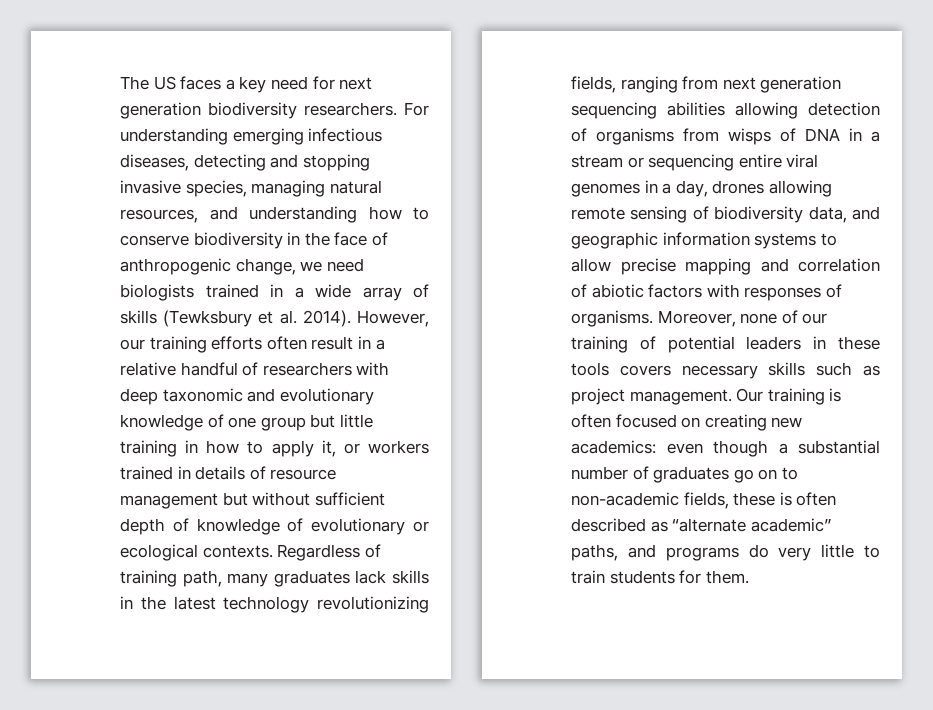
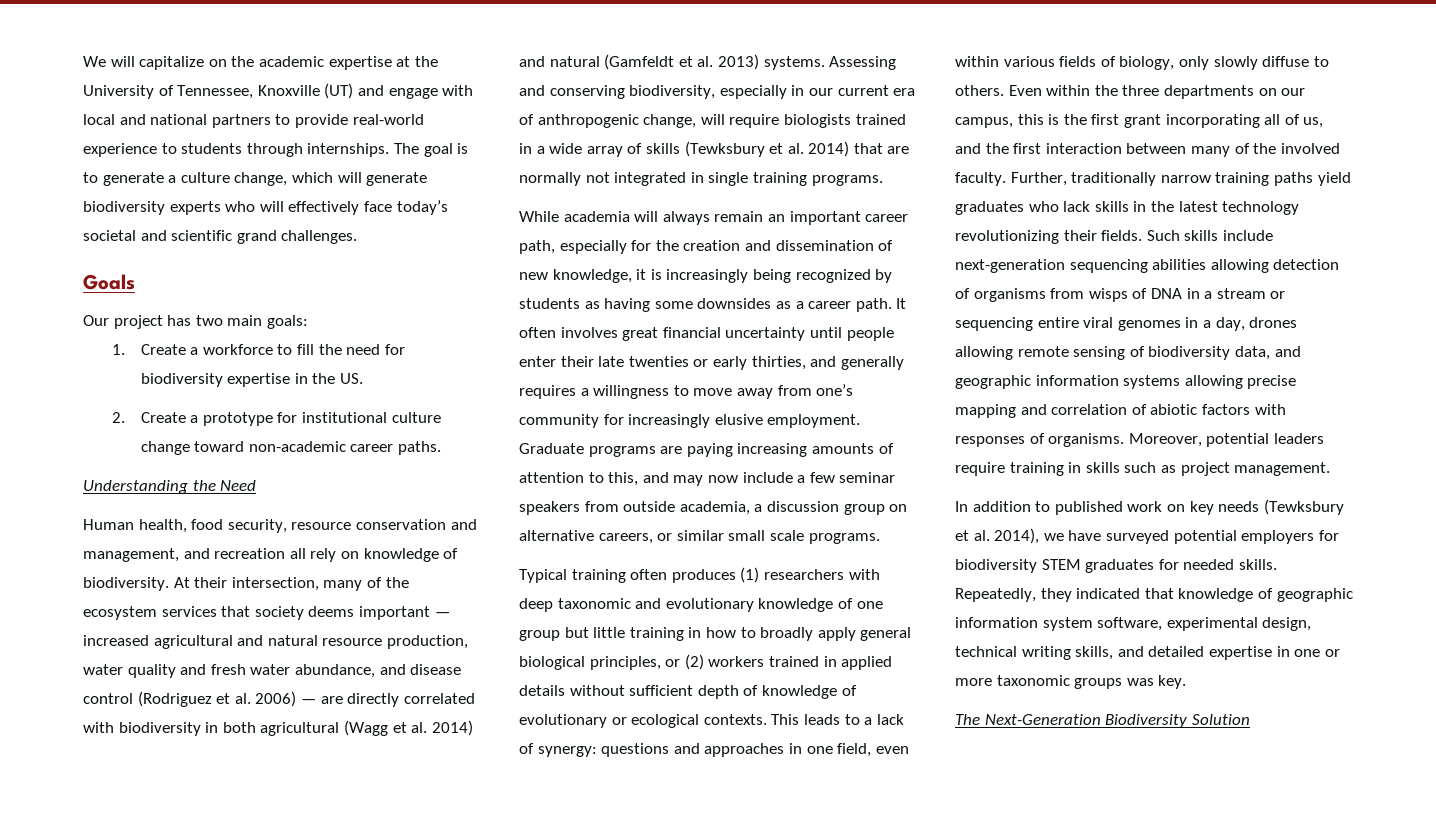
[120,76,373,93] [120,102,429,119] [120,128,383,145] [120,154,370,171] [120,180,382,197] [120,206,429,223] [120,232,368,249] The US faces a key need for next generation biodiversity researchers. For understanding emerging infectious diseases, detecting and stopping invasive species, managing natural resources, and understanding how to conserve biodiversity in the face -> [83,56,438,70] [83,83,474,99] [83,114,424,128] [83,143,469,157] [83,172,428,186] [83,200,448,215] [83,230,358,244] [83,274,135,290] [83,315,308,329] [111,344,405,355] [140,373,363,387] [111,412,441,426] [140,441,441,455] [83,480,257,494] [83,519,477,533] [83,548,459,562] [83,577,409,591] [83,606,450,620] [83,635,468,649] [83,664,462,678] [83,691,475,707] [83,720,473,736] [519,54,897,70] [519,85,916,99] We will capitalize on the academic expertise at the University of Tennessee, Knoxville (UT) and engage with local and national partners to provide real-world experience to students through internships. The goal is to generate a culture change, which will generate biodiversity experts who will effectively face today’s societal and scientific grand challenges. // Goals // Our project has two main goals: // 1. Create a workforce to fill the need for biodiversity expertise in the US. // 2. Create a prototype for institutional culture change toward non-academic career paths. // Understanding the Need // Human health, food security, resource conservation and management, and recreation all rely on knowledge of biodiversity. At their intersection, many of the ecosystem services that society deems important — increased agricultural and natural resource production, water quality and fresh water abundance, and disease control (Rodriguez et al. 2006) — are directly correlated with biodiversity in both agricultural (Wagg et al. 2014) and natural (Gamfeldt et al. 2013) systems. Assessing and conserving biodiversity, especially in our current era
[300,258,364,272] we need -> [700,114,780,128] will require
[302,310,429,327] [120,336,385,353] [120,362,259,376] 2014). However, our training efforts often result in a relative handful of -> [808,141,910,157] [519,172,883,186] [519,211,909,225] [519,240,894,254] [519,269,893,283] [519,298,907,312] [519,327,894,341] [519,356,904,370] [519,384,854,399] [519,414,861,428] [519,443,894,457] [519,472,896,486] [519,501,908,515] [519,530,880,544] [519,567,760,583] 2014) that are normally not integrated in single training programs. // While academia will always remain an important career path, especially for the creation and dissemination of new knowledge, it is increasingly being recognized by students as having some downsides as a career path. It often involves great financial uncertainty until people enter their late twenties or early thirties, and generally requires a willingness to move away from one’s community for increasingly elusive employment. Graduate programs are paying increasing amounts of attention to this, and may now include a few seminar speakers from outside academia, a discussion group on alternative careers, or similar small scale programs. // Typical training often produces (1)
[271,440,429,457] [120,466,337,480] [120,492,248,509] apply it, or workers trained in details of resource management but -> [760,627,912,641] [519,654,893,670] [519,685,565,696] broadly apply general biological principles, or (2) workers trained in applied details
[277,544,381,561] [120,570,350,587] Regardless of training path, many graduates -> [771,714,904,725] [519,743,909,757] [955,56,1329,70] [955,85,1306,99] [955,114,1324,128] [955,143,1340,157] [955,172,1351,186] [955,201,1059,215] This leads to a lack of synergy: questions and approaches in one field, even within various fields of biology, only slowly diffuse to others. Even within the three departments on our campus, this is the first grant incorporating all of us, and the first interaction between many of the involved faculty. Further, traditionally narrow training paths yield graduates who
[571,76,842,93] fields, ranging from next generation -> [1063,230,1273,241] [955,259,1065,273] their fields. Such skills include next-generation
[820,233,837,246] [571,258,611,272] to allow -> [1184,375,1243,389] allowing
[740,310,828,324] [571,336,880,353] [571,362,758,379] none of our training of potential leaders in these tools covers necessary -> [1206,433,1324,447] [955,462,1082,476] potential leaders require training in
[736,388,842,405] [571,414,803,431] [571,440,880,457] [571,466,798,483] [571,492,837,509] [571,518,831,532] [571,544,880,561] [571,570,749,584] Our training is often focused on creating new academics: even though a substantial number of graduates go on to non-academic fields, these is often described as “alternate academic” paths, and programs do very little to train students for them. -> [955,499,1344,515] [955,528,1339,544] [955,559,1277,573] [955,588,1353,602] [955,617,1312,631] [955,646,1340,660] [955,675,1187,689] [955,714,1250,728] // In addition to published work on key needs (Tewksbury et al. 2014), we have surveyed potential employers for biodiversity STEM graduates for needed skills. Repeatedly, they indicated that knowledge of geographic information system software, experimental design, technical writing skills, and detailed expertise in one or more taxonomic groups was key. // The Next-Generation Biodiversity Solution

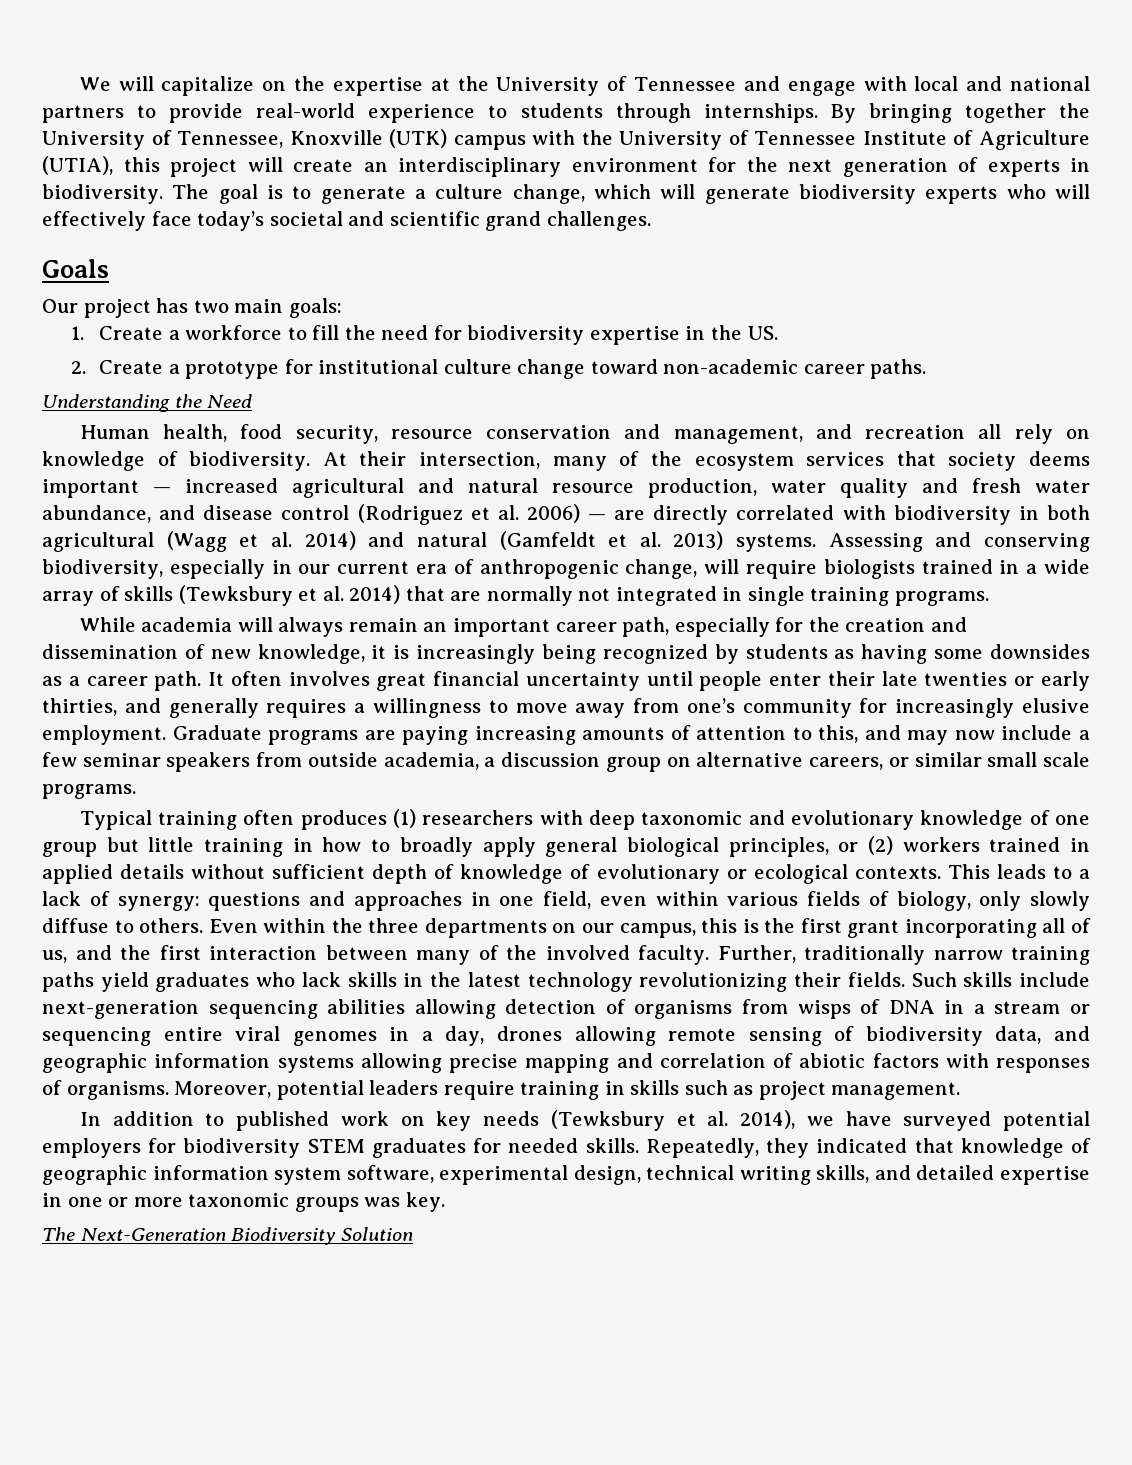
[258,56,324,67] academic -> (326, 83) none
[177,83,354,99] Tennessee, Knoxville (UT) -> [634,77,737,91] Tennessee
(390, 150) none -> [830,103,1091,123] [42,129,1090,150] [42,156,1090,177] [42,184,163,204] By bringing together the University of Tennessee, Knoxville (UTK) campus with the University of Tennessee Institute of Agriculture (UTIA), this project will create an interdisciplinary environment for the next generation of experts in biodiversity.

